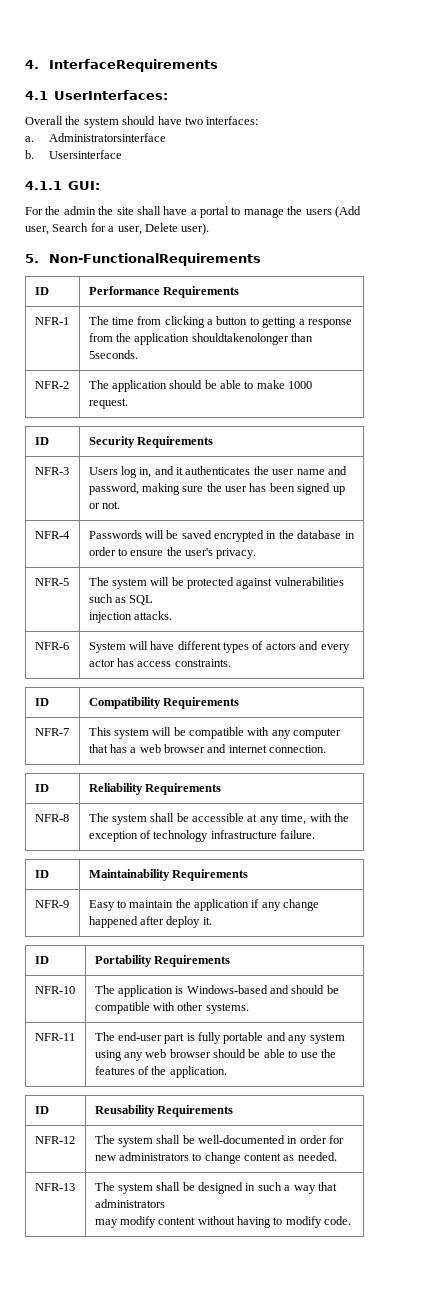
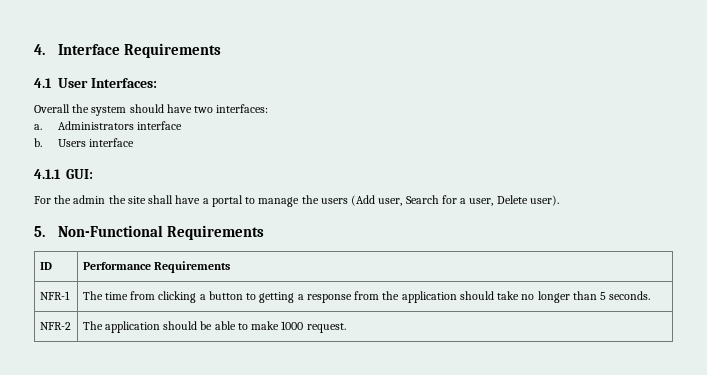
[48,59,218,72] InterfaceRequirements -> [57,43,221,58] Interface Requirements
[54,90,169,100] UserInterfaces: -> [57,78,157,88] User Interfaces:
[48,133,166,142] Administratorsinterface -> [57,121,183,130] Administrators interface
[48,150,122,159] Usersinterface -> [57,138,135,147] Users interface
[48,253,261,266] Non-FunctionalRequirements -> [57,225,264,240] Non-Functional Requirements
[191,333,314,345] [88,350,138,359] shouldtakenolonger than 5seconds. -> [459,291,651,303] should take no longer than 5 seconds.
[34,437,49,445] [88,436,213,448] [34,467,69,475] [88,466,347,478] [88,483,345,495] [88,501,120,509] [34,531,70,539] [88,530,355,542] [88,547,257,559] [34,578,69,586] [88,577,344,589] [88,594,154,605] [88,611,172,623] [34,642,69,650] [88,641,350,653] [88,658,231,667] [34,698,49,706] [88,697,239,709] [34,728,69,736] [88,727,342,739] [88,744,327,753] [34,784,49,792] [88,783,221,795] [34,814,69,822] [88,813,349,825] [88,830,316,842] [34,870,49,878] [88,869,248,881] [34,900,69,908] [88,899,320,911] [88,916,212,928] [34,956,49,964] [94,955,230,967] [34,986,75,994] [94,985,339,997] [94,1002,249,1014] [34,1033,75,1041] [94,1032,345,1044] [94,1049,336,1061] [94,1066,227,1078] [34,1106,49,1114] [94,1105,233,1117] [34,1136,75,1144] [94,1135,345,1147] [94,1152,337,1164] [34,1183,75,1191] [94,1182,337,1194] [94,1199,165,1208] [94,1216,352,1228] // ID | Security Requirements // NFR-3 | Users log in, and it authenticates the user name and password, making sure the user has been signed up or not. // NFR-4 | Passwords will be saved encrypted in the database in order to ensure the user's privacy. // NFR-5 | The system will be protected against vulnerabilities such as SQL // injection attacks. // NFR-6 | System will have different types of actors and every actor has access constraints. // ID | Compatibility Requirements // NFR-7 | This system will be compatible with any computer that has a web browser and internet connection. // ID | Reliability Requirements // NFR-8 | The system shall be accessible at any time, with the exception of technology infrastructure failure. // ID | Maintainability Requirements // NFR-9 | Easy to maintain the application if any change happened after deploy it. // ID | Portability Requirements // NFR-10 | The application is Windows-based and should be compatible with other systems. // NFR-11 | The end-user part is fully portable and any system using any web browser should be able to use the features of the application. // ID | Reusability Requirements // NFR-12 | The system shall be well-documented in order for new administrators to change content as needed. // NFR-13 | The system shall be designed in such a way that administrators // may modify content without having to modify code. -> (346, 328) none

